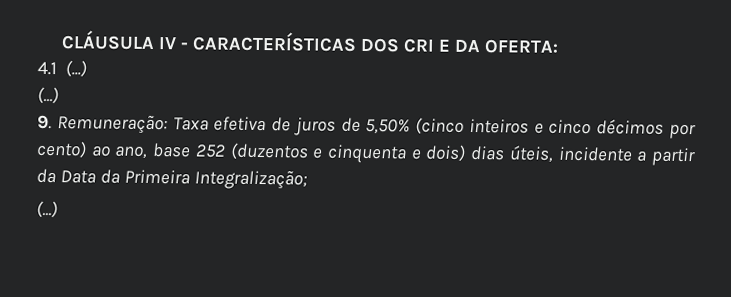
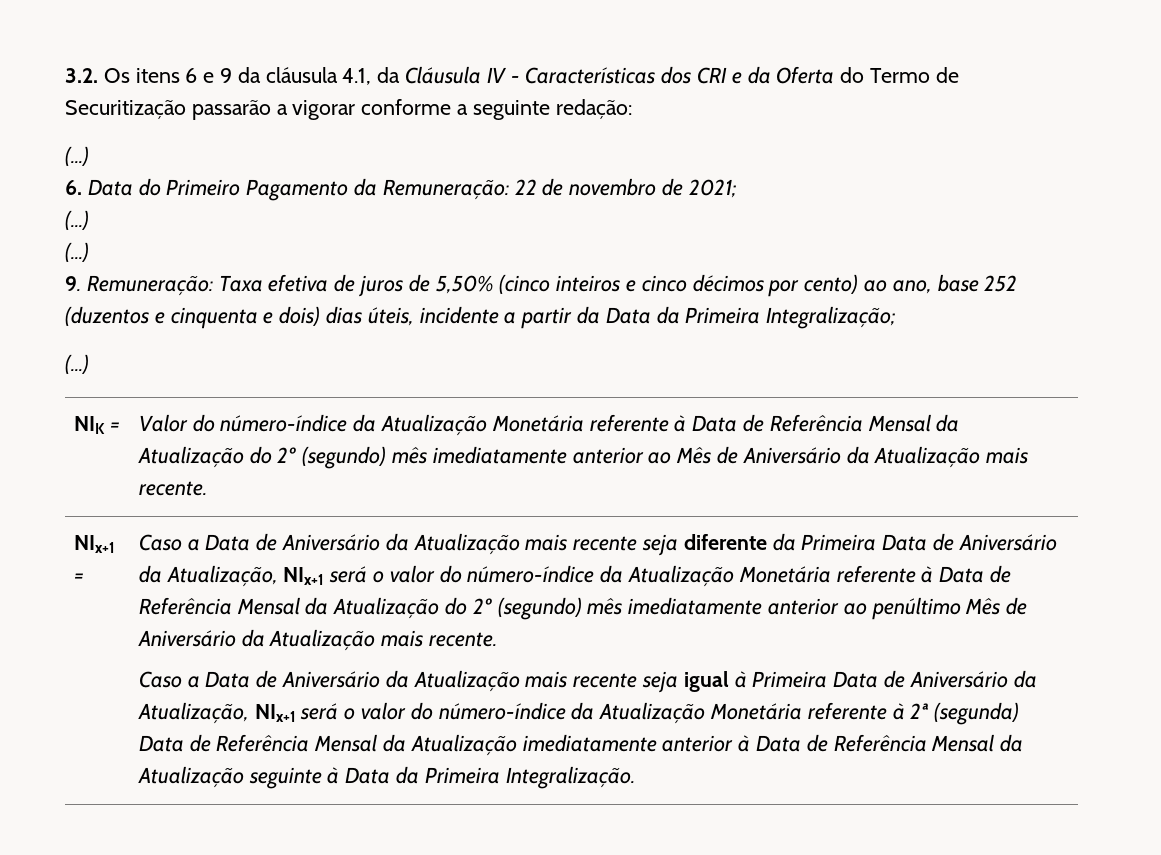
[61,30,560,54] [37,61,57,76] CLÁUSULA IV - CARACTERÍSTICAS DOS CRI E DA OFERTA: // 4.1 -> [65,66,959,85] [65,99,632,120] [65,146,89,166] [65,178,737,201] 3.2. Os itens 6 e 9 da cláusula 4.1, da Cláusula IV - Características dos CRI e da Oferta do Termo de Securitização passarão a vigorar conforme a seguinte redação: // (...) // 6. Data do Primeiro Pagamento da Remuneração: 22 de novembro de 2021; //
(58, 209) none -> [73,416,120,434] [138,414,960,436] [137,446,1029,469] [138,481,207,496] [73,535,115,553] [73,573,84,582] [138,533,1057,556] [138,565,1012,587] [138,597,1028,620] [137,629,498,651] [138,670,1037,693] [137,702,1020,725] [138,734,1024,756] [137,766,635,789] // NIK = | Valor do número-índice da Atualização Monetária referente à Data de Referência Mensal da Atualização do 2º (segundo) mês imediatamente anterior ao Mês de Aniversário da Atualização mais recente. // NIx+1 = | Caso a Data de Aniversário da Atualização mais recente seja diferente da Primeira Data de Aniversário da Atualização, NIx+1 será o valor do número-índice da Atualização Monetária referente à Data de Referência Mensal da Atualização do 2º (segundo) mês imediatamente anterior ao penúltimo Mês de Aniversário da Atualização mais recente. // Caso a Data de Aniversário da Atualização mais recente seja igual à Primeira Data de Aniversário da Atualização, NIx+1 será o valor do número-índice da Atualização Monetária referente à 2ª (segunda) Data de Referência Mensal da Atualização imediatamente anterior à Data de Referência Mensal da Atualização seguinte à Data da Primeira Integralização.

